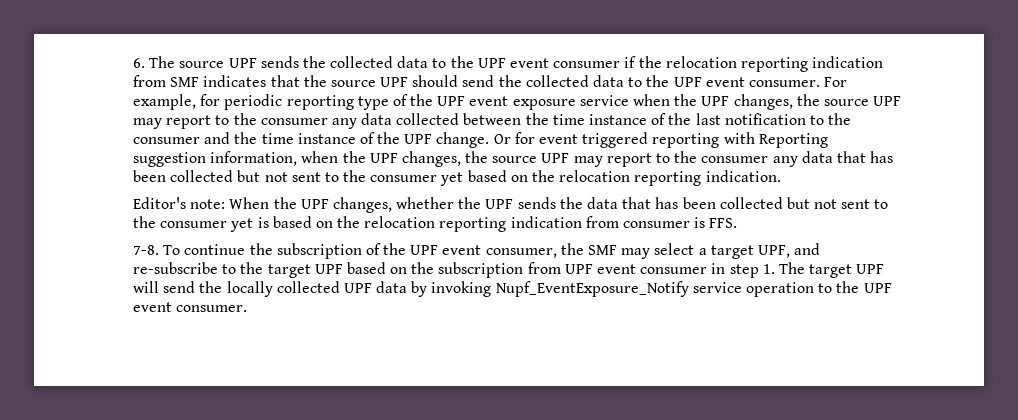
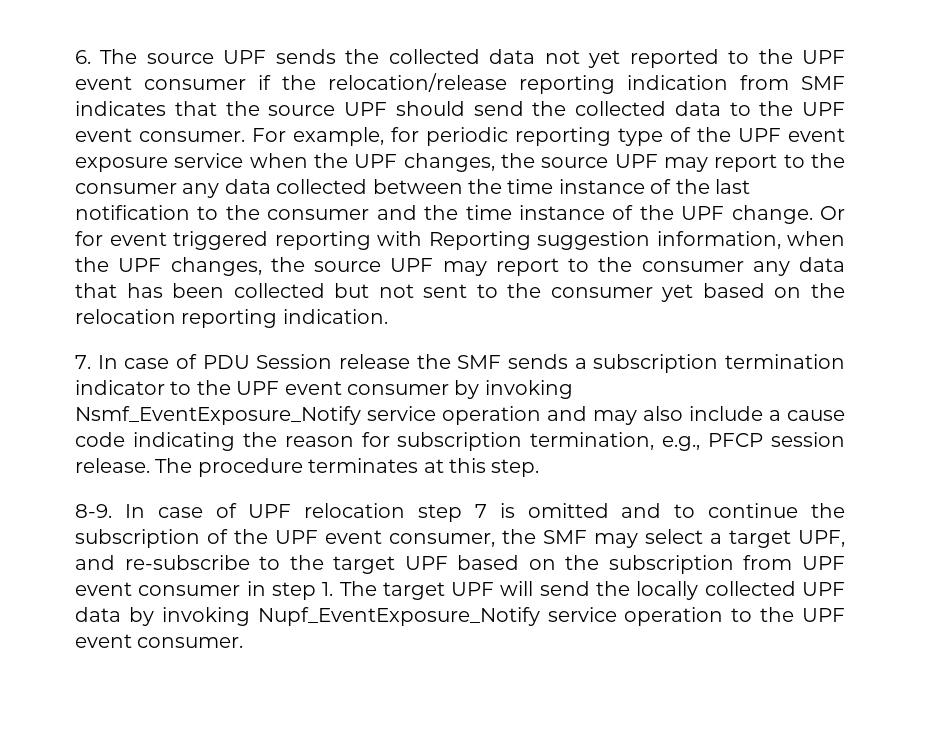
(429, 62) none -> [544,49,719,68] not yet reported
[665,56,737,68] relocation -> [328,73,508,92] relocation/release
[132,197,889,213] [132,216,738,232] [132,245,181,255] Editor's note: When the UPF changes, whether the UPF sends the data that has been collected but not sent to the consumer yet is based on the relocation reporting indication from consumer is FFS. // 7-8. To -> [75,354,845,373] [75,380,573,399] [75,406,845,425] [75,432,846,451] [75,458,540,477] [75,503,696,522] 7. In case of PDU Session release the SMF sends a subscription termination indicator to the UPF event consumer by invoking Nsmf_EventExposure_Notify service operation and may also include a cause code indicating the reason for subscription termination, e.g., PFCP session release. The procedure terminates at this step. // 8-9. In case of UPF relocation step 7 is omitted and to

